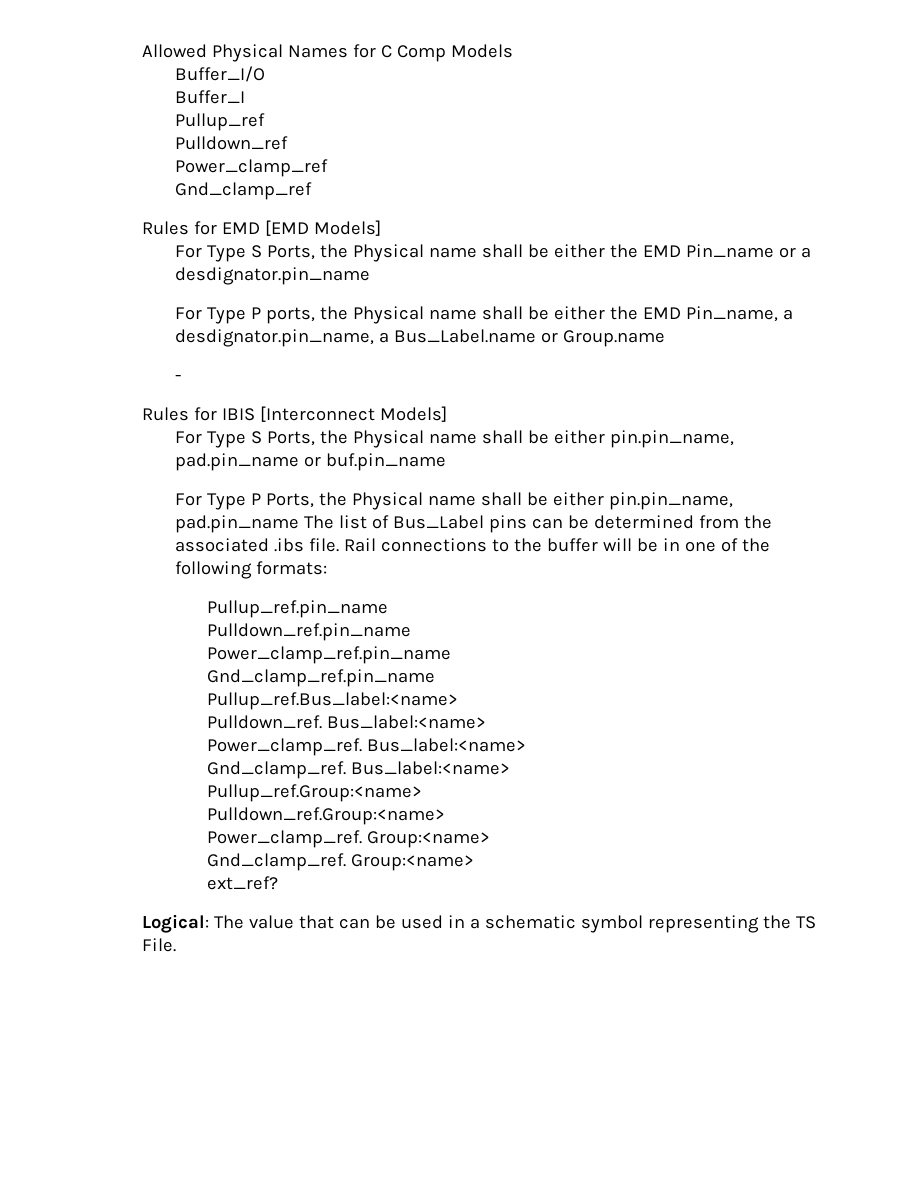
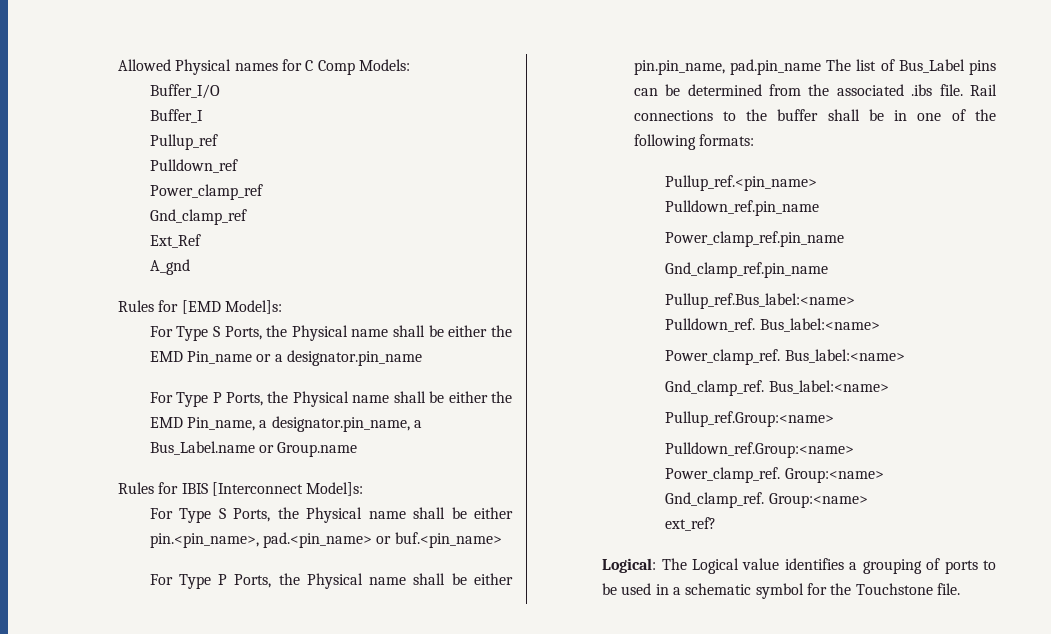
[288,45,349,58] Names -> [234,63,278,71] names
[451,44,514,58] Models -> [359,59,411,71] Models:
[142,220,382,236] // Rules for EMD [EMD Models] -> [149,234,201,248] [149,259,190,275] [118,300,283,314] // Ext_Ref // A_gnd // Rules for [EMD Model]s:
[174,267,370,285] [174,307,315,324] desdignator.pin_name // For Type P ports, -> [286,350,422,366] [149,392,263,407] designator.pin_name // For Type P Ports,
[174,329,374,347] desdignator.pin_name, -> [271,416,410,432] designator.pin_name,
[174,375,181,381] // - -> (358, 449) none
[380,406,448,422] Models] -> [306,482,364,496] Model]s:
[609,430,734,448] [174,453,446,471] pin.pin_name, pad.pin_name or buf.pin_name -> [149,532,502,548] pin.<pin_name>, pad.<pin_name> or buf.<pin_name>
[602,538,632,551] will -> [827,109,860,121] shall
[207,600,389,618] Pullup_ref.pin_name -> [665,175,818,191] Pullup_ref.<pin_name>
[249,915,371,929] value that can -> [691,558,996,574] Logical value identifies a grouping of ports to
[648,915,817,933] [142,938,177,952] representing the TS File. -> [807,583,960,595] for the Touchstone file.

